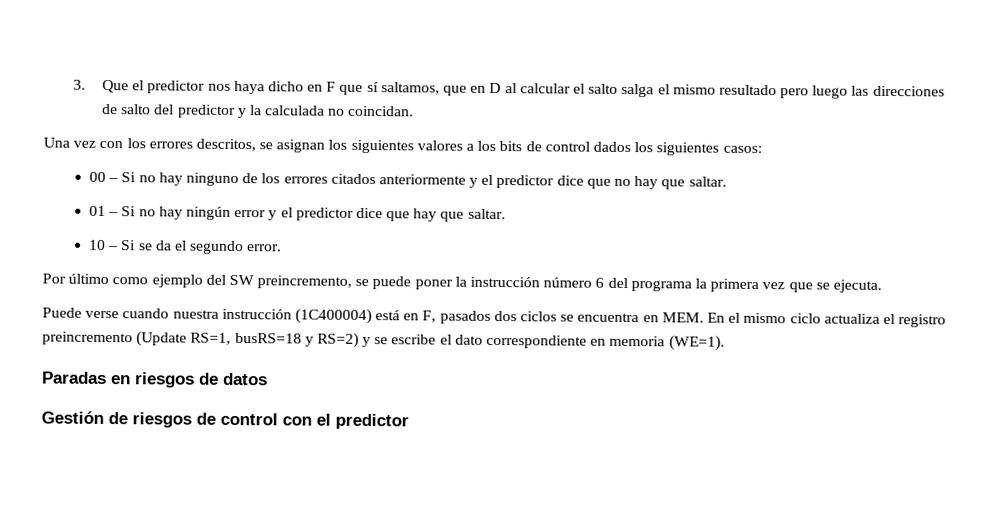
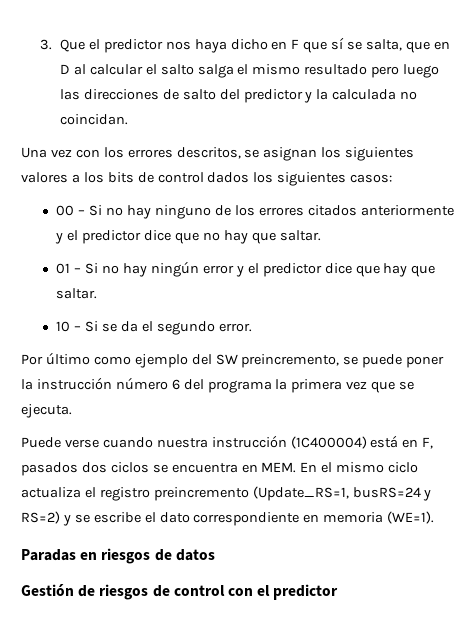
[380,82,440,95] saltamos, -> [347,39,403,51] se salta,
[136,331,302,347] (Update RS=1, busRS=18 -> [252,486,421,501] (Update_RS=1, busRS=24

